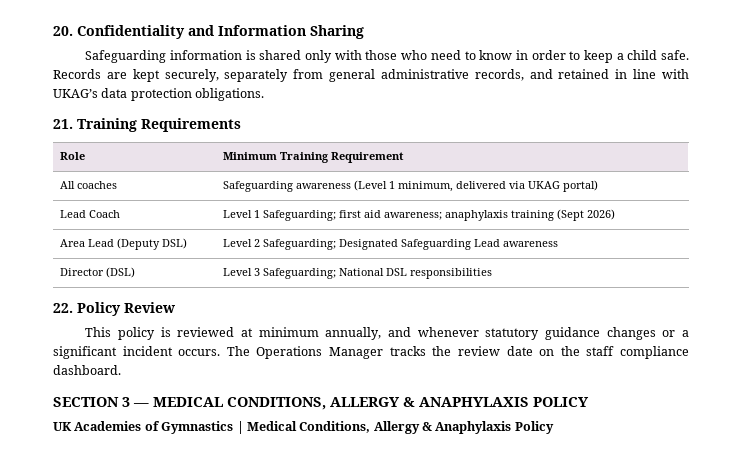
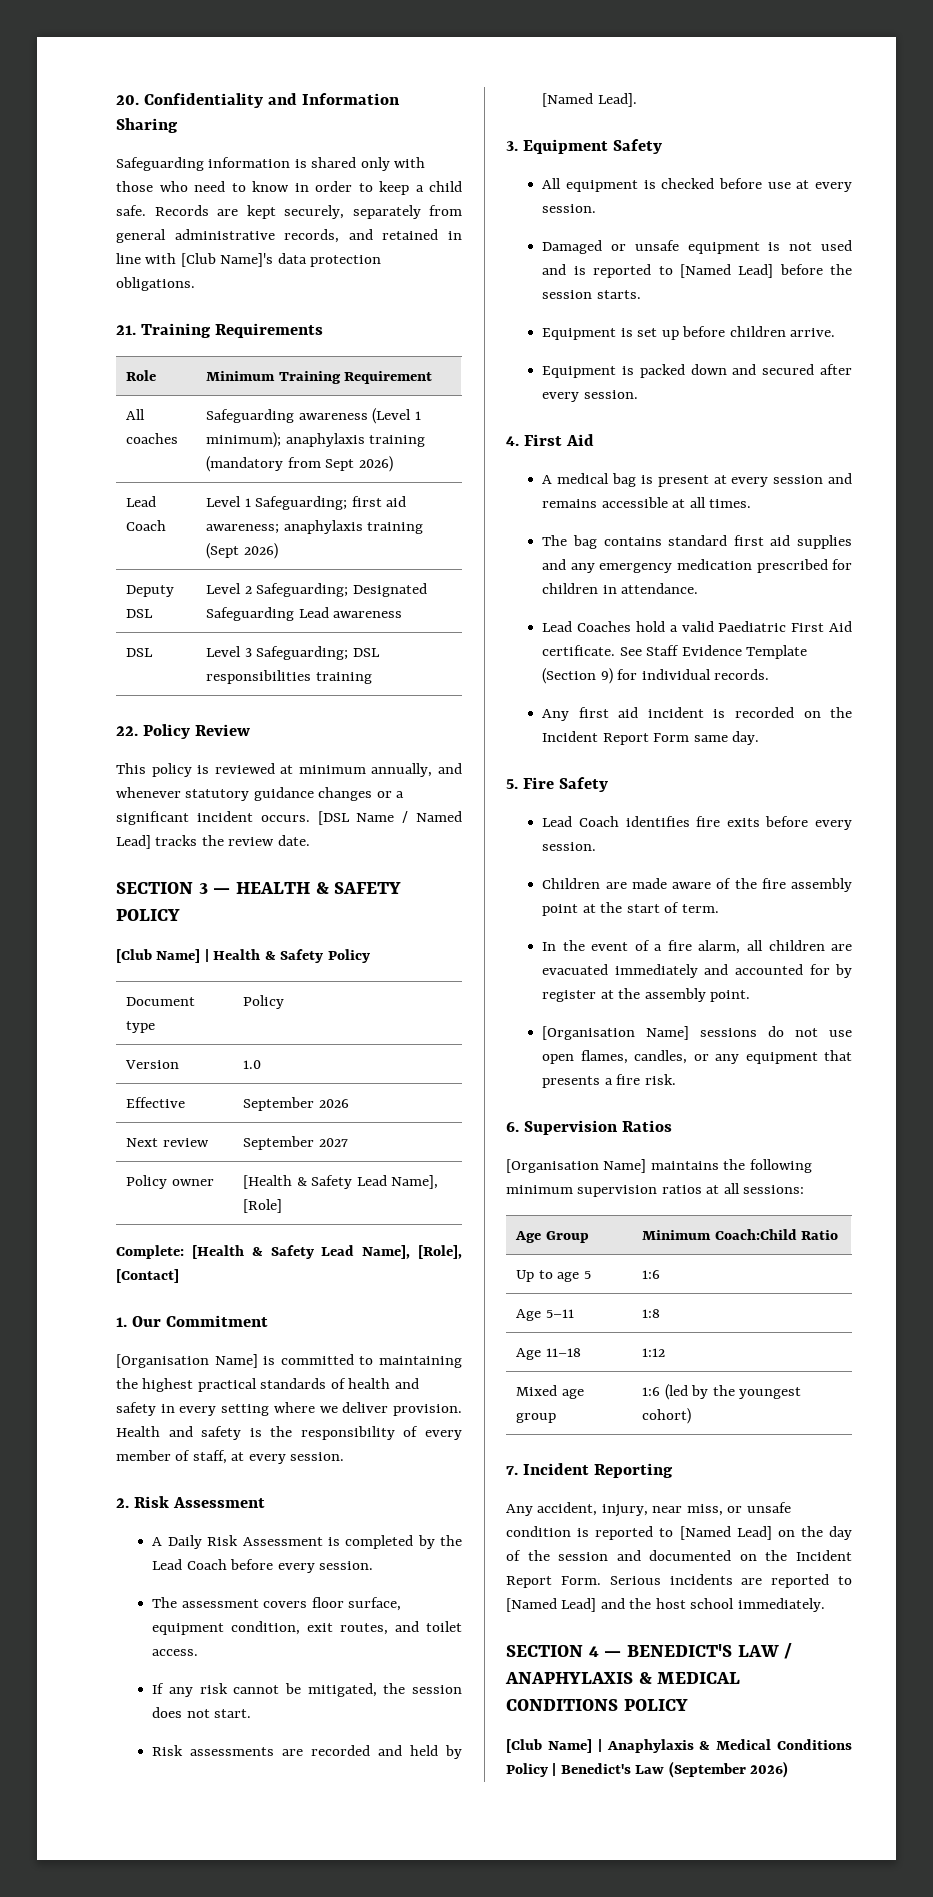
[53,89,98,98] UKAG’s -> [180,253,274,267] [Club Name]'s
[397,180,598,192] minimum, delivered via UKAG portal) -> [206,432,426,448] [206,456,393,472] minimum); anaphylaxis training (mandatory from Sept 2026)
[59,238,187,250] Area Lead (Deputy DSL) -> [126,585,175,597] [126,609,154,618] Deputy DSL
[59,267,135,278] Director (DSL) -> [126,648,154,657] DSL
[338,268,384,276] National -> (349, 653) none
(492, 273) none -> [315,672,372,684] training
[226,346,690,359] [53,365,121,375] [53,397,589,410] [53,421,554,434] The Operations Manager tracks the review date on the staff compliance dashboard. // SECTION 3 — MEDICAL CONDITIONS, ALLERGY & ANAPHYLAXIS POLICY // UK Academies of Gymnastics | Medical Conditions, Allergy & Anaphylaxis Policy -> [317,811,462,825] [116,835,310,849] [116,882,402,894] [116,909,180,921] [116,949,370,963] [126,997,196,1006] [126,1021,156,1033] [243,995,285,1009] [125,1060,180,1069] [243,1060,262,1069] [126,1097,186,1108] [243,1097,349,1111] [126,1138,209,1147] [243,1136,348,1150] [126,1175,214,1189] [243,1175,439,1189] [243,1199,283,1213] [116,1245,462,1259] [116,1269,179,1283] [116,1315,269,1327] [116,1354,462,1368] [116,1378,419,1392] [116,1402,463,1416] [116,1426,462,1440] [116,1450,345,1464] [116,1496,266,1508] [152,1535,462,1549] [152,1559,374,1573] [152,1597,402,1611] [152,1621,463,1635] [152,1649,199,1656] [152,1683,462,1697] [152,1707,252,1718] [152,1745,462,1759] [542,93,637,107] [506,139,663,154] [542,178,852,192] [542,204,597,213] [542,240,852,254] [542,264,852,278] [542,290,641,299] [542,326,836,340] [542,364,852,378] [542,390,638,402] [506,434,595,446] [542,473,852,487] [542,497,752,508] [542,535,852,549] [542,559,852,573] [542,583,699,594] [542,621,852,632] [542,645,808,659] [542,668,770,684] [542,707,852,721] [542,731,760,745] [506,777,609,792] [542,816,852,830] [542,842,597,851] [542,878,852,892] [542,902,719,916] [542,940,852,954] [542,964,852,978] [542,988,751,1002] [542,1026,852,1040] [542,1050,852,1064] [542,1074,676,1088] [506,1120,673,1135] [506,1159,812,1173] [506,1183,805,1197] [515,1231,589,1243] [642,1229,839,1240] [516,1270,591,1282] [642,1270,661,1279] [516,1309,574,1321] [642,1309,661,1318] [516,1348,581,1360] [642,1348,666,1357] [516,1385,584,1399] [516,1413,557,1423] [642,1384,802,1400] [642,1408,692,1424] [506,1463,674,1478] [506,1502,791,1517] [506,1526,852,1540] [506,1550,852,1561] [506,1574,852,1588] [506,1598,825,1612] [506,1643,793,1659] [505,1672,741,1684] [506,1699,688,1711] [506,1739,852,1753] [506,1761,789,1778] [DSL Name / Named Lead] tracks the review date. // SECTION 3 — HEALTH & SAFETY POLICY // [Club Name] | Health & Safety Policy // Document type | Policy // Version | 1.0 // Effective | September 2026 // Next review | September 2027 // Policy owner | [Health & Safety Lead Name], [Role] // Complete: [Health & Safety Lead Name], [Role], [Contact] // 1. Our Commitment // [Organisation Name] is committed to maintaining the highest practical standards of health and safety in every setting where we deliver provision. Health and safety is the responsibility of every member of staff, at every session. // 2. Risk Assessment // A Daily Risk Assessment is completed by the Lead Coach before every session. // The assessment covers floor surface, equipment condition, exit routes, and toilet access. // If any risk cannot be mitigated, the session does not start. // Risk assessments are recorded and held by [Named Lead]. // 3. Equipment Safety // All equipment is checked before use at every session. // Damaged or unsafe equipment is not used and is reported to [Named Lead] before the session starts. // Equipment is set up before children arrive. // Equipment is packed down and secured after every session. // 4. First Aid // A medical bag is present at every session and remains accessible at all times. // The bag contains standard first aid supplies and any emergency medication prescribed for children in attendance. // Lead Coaches hold a valid Paediatric First Aid certificate. See Staff Evidence Template (Section 9) for individual records. // Any first aid incident is recorded on the Incident Report Form same day. // 5. Fire Safety // Lead Coach identifies fire exits before every session. // Children are made aware of the fire assembly point at the start of term. // In the event of a fire alarm, all children are evacuated immediately and accounted for by register at the assembly point. // [Organisation Name] sessions do not use open flames, candles, or any equipment that presents a fire risk. // 6. Supervision Ratios // [Organisation Name] maintains the following minimum supervision ratios at all sessions: // Age Group | Minimum Coach:Child Ratio // Up to age 5 | 1:6 // Age 5–11 | 1:8 // Age 11–18 | 1:12 // Mixed age group | 1:6 (led by the youngest cohort) // 7. Incident Reporting // Any accident, injury, near miss, or unsafe condition is reported to [Named Lead] on the day of the session and documented on the Incident Report Form. Serious incidents are reported to [Named Lead] and the host school immediately. // SECTION 4 — BENEDICT'S LAW / ANAPHYLAXIS & MEDICAL CONDITIONS POLICY // [Club Name] | Anaphylaxis & Medical Conditions Policy | Benedict's Law (September 2026)

